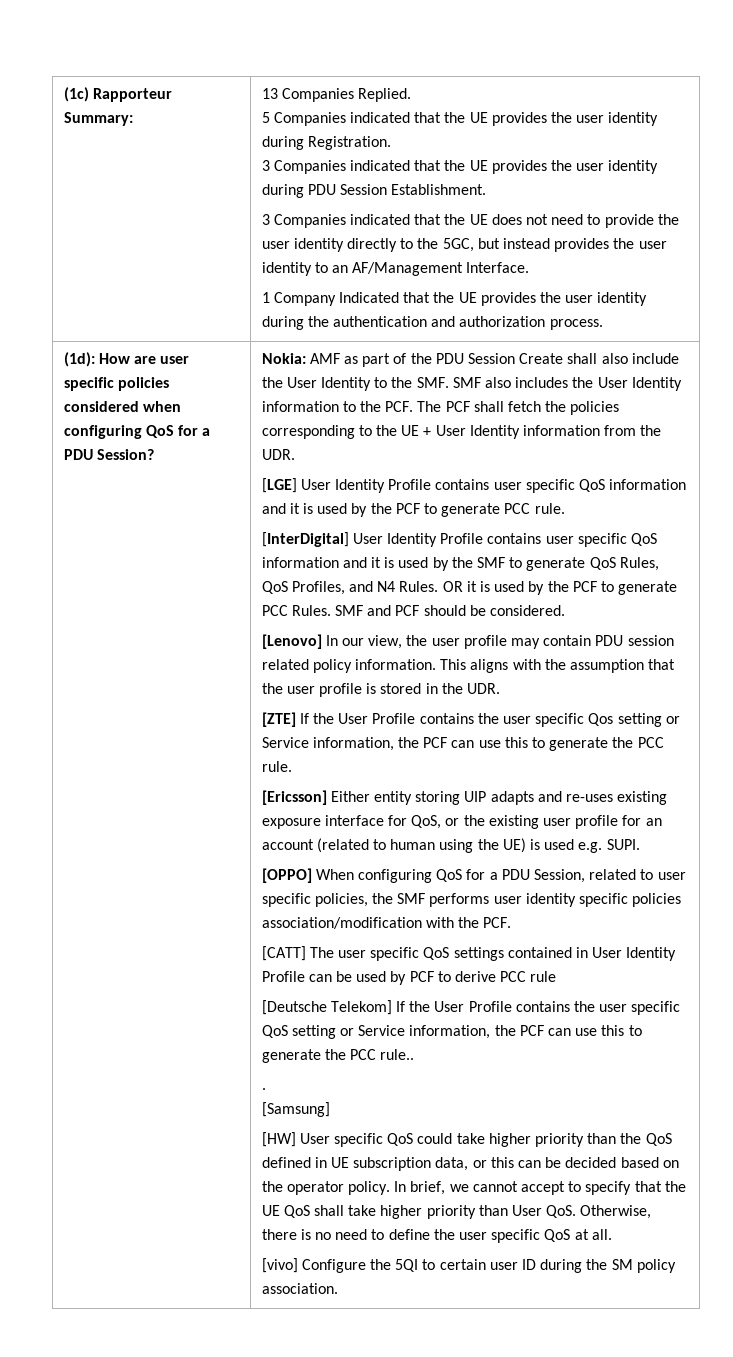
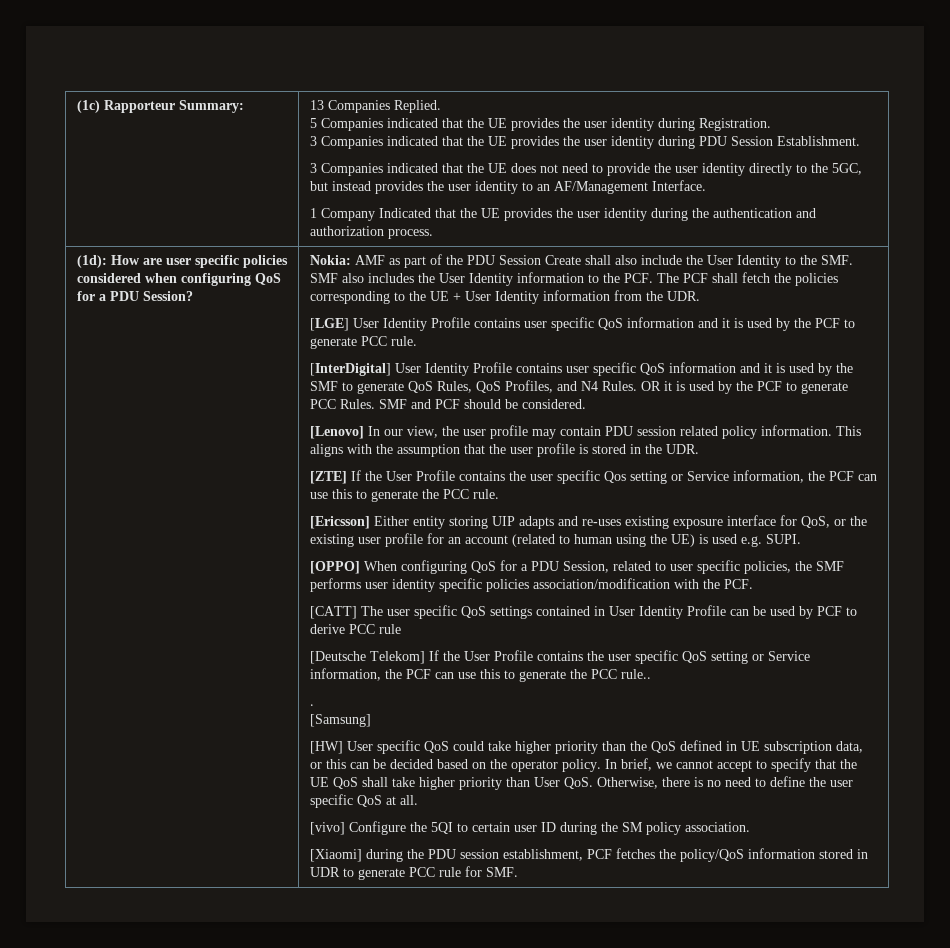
(338, 1288) none -> [309,848,868,862] [309,866,518,880] // [Xiaomi] during the PDU session establishment, PCF fetches the policy/QoS information stored in UDR to generate PCC rule for SMF.

